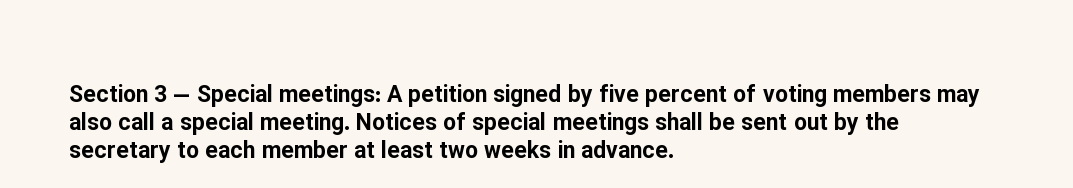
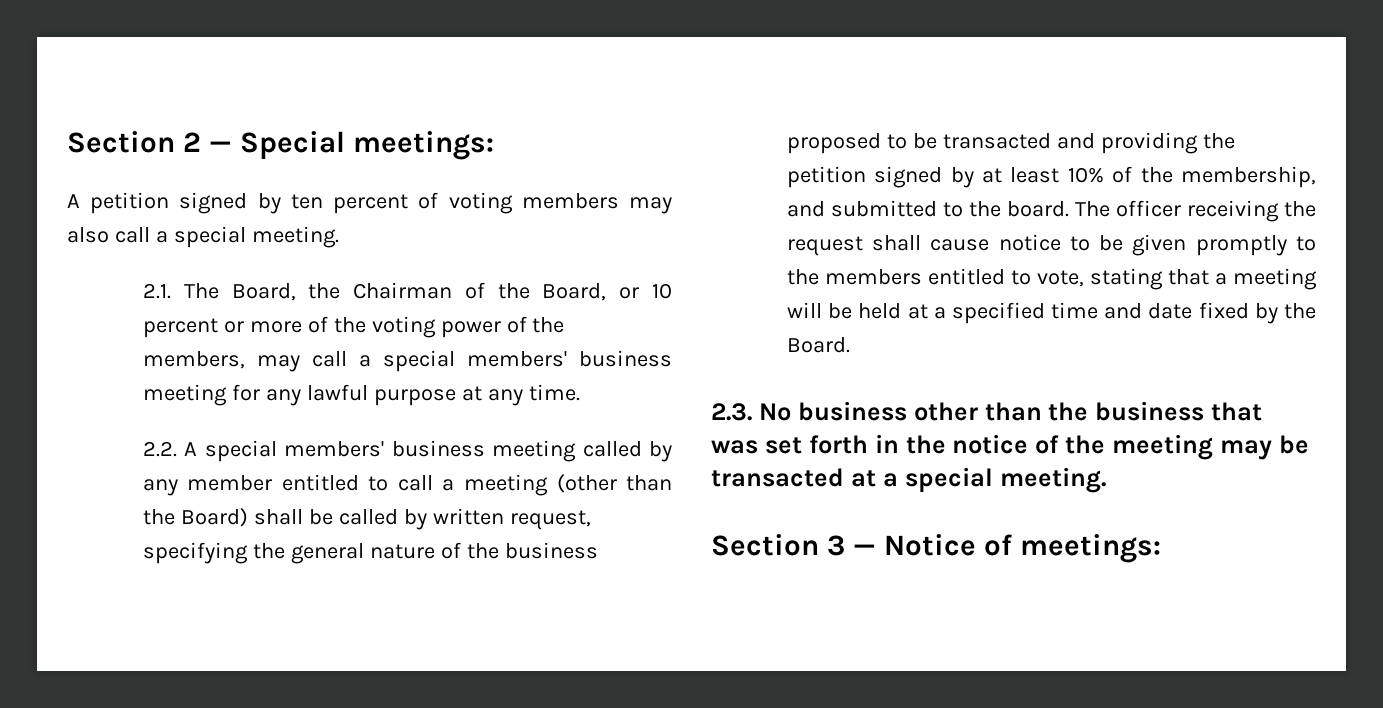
[69,84,168,102] Section 3 -> [67,131,201,153] Section 2
(381, 95) none -> (494, 145) //
[598,84,639,102] five -> [290,194,323,209] ten
[356,112,899,135] [69,140,674,163] Notices of special meetings shall be sent out by the secretary to each member at least two weeks in advance. -> [142,282,672,301] [142,316,565,338] [142,350,672,372] [142,384,580,406] [142,440,672,462] [142,474,673,496] [142,508,591,530] [142,542,598,564] [786,132,1235,154] [786,166,1316,188] [786,200,1316,222] [786,234,1316,256] [786,268,1317,290] [786,302,1316,324] [786,337,850,353] [711,401,1263,421] [711,434,1309,460] [711,467,1106,493] [711,534,1161,563] // 2.1. The Board, the Chairman of the Board, or 10 percent or more of the voting power of the members, may call a special members' business meeting for any lawful purpose at any time. // 2.2. A special members' business meeting called by any member entitled to call a meeting (other than the Board) shall be called by written request, specifying the general nature of the business proposed to be transacted and providing the petition signed by at least 10% of the membership, and submitted to the board. The officer receiving the request shall cause notice to be given promptly to the members entitled to vote, stating that a meeting will be held at a specified time and date fixed by the Board. // 2.3. No business other than the business that was set forth in the notice of the meeting may be transacted at a special meeting. // Section 3 — Notice of meetings:

